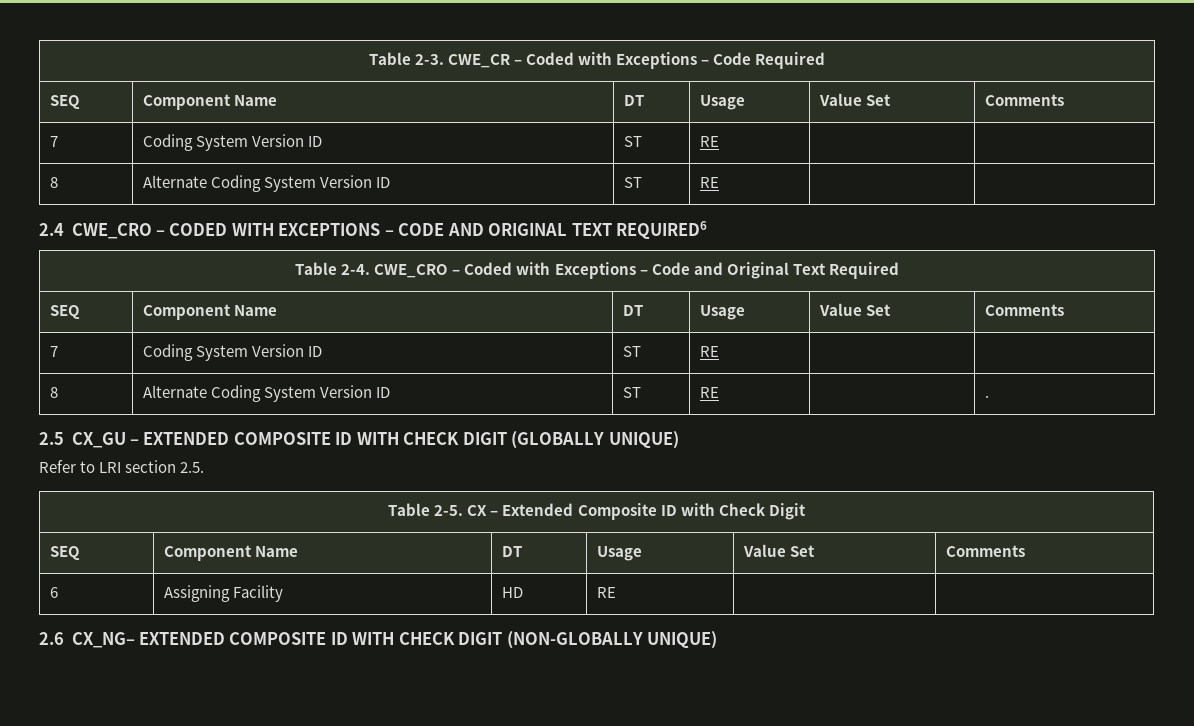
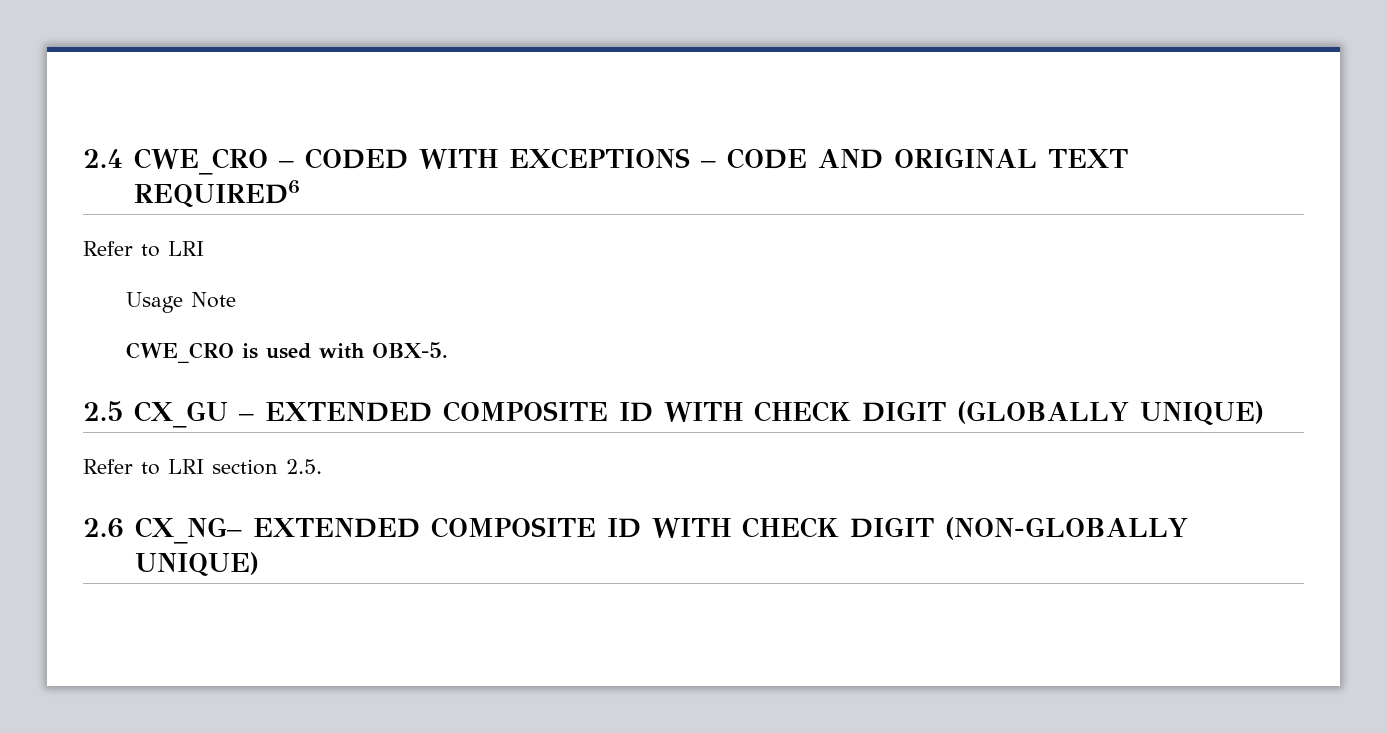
[368,52,826,69] [50,95,81,109] [143,94,278,110] [624,95,645,106] [700,95,746,110] [819,93,892,106] [985,94,1065,106] [50,136,59,147] [143,134,323,151] [624,136,643,147] [700,136,720,147] [50,177,59,188] [143,175,391,192] [624,177,643,188] [700,177,720,188] Table 2-3. CWE_CR – Coded with Exceptions – Code Required // SEQ | Component Name | DT | Usage | Value Set | Comments // 7 | Coding System Version ID | ST | RE | | // 8 | Alternate Coding System Version ID | ST | RE | | // -> (83, 158) none
[295,262,899,279] [50,305,81,319] [143,304,278,320] [623,305,644,316] [700,305,746,320] [819,303,892,316] [985,304,1065,316] [50,346,59,357] [143,344,323,361] [623,346,642,357] [700,346,720,357] [50,387,59,398] [143,385,391,402] [623,387,642,398] [700,387,720,398] [985,395,990,398] // Table 2-4. CWE_CRO – Coded with Exceptions – Code and Original Text Required // SEQ | Component Name | DT | Usage | Value Set | Comments // 7 | Coding System Version ID | ST | RE | | // 8 | Alternate Coding System Version ID | ST | RE | | . -> [83,241,204,257] [125,292,236,313] [125,342,448,363] // Refer to LRI // Usage Note // CWE_CRO is used with OBX-5.
[388,503,806,520] [50,546,81,560] [164,545,299,561] [502,546,523,557] [597,546,643,561] [743,544,816,557] [946,545,1026,557] [50,587,59,598] [164,585,284,602] [502,587,524,598] [597,587,617,598] // Table 2-5. CX – Extended Composite ID with Check Digit // SEQ | Component Name | DT | Usage | Value Set | Comments // 6 | Assigning Facility | HD | RE | | -> (322, 466) none

